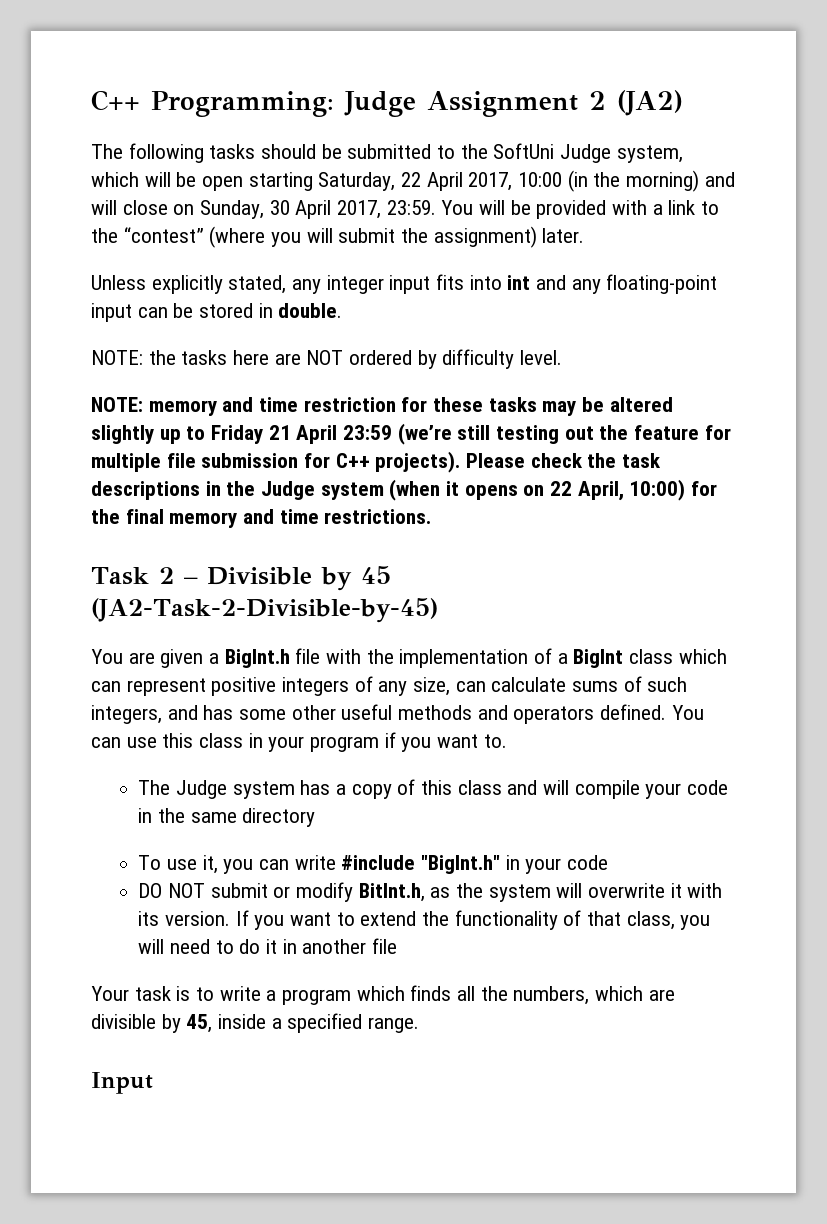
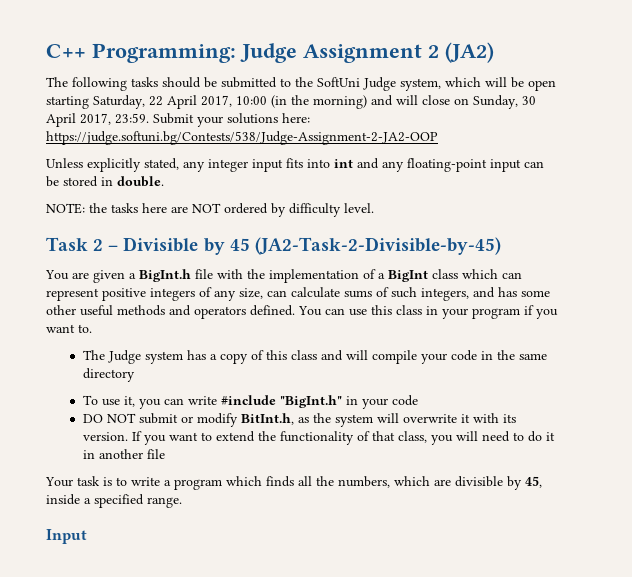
[441,200,720,219] [91,226,585,248] You will be provided with a link to the “contest” (where you will submit the assignment) later. -> [153,113,310,127] [46,131,438,145] Submit your solutions here: https://judge.softuni.bg/Contests/538/Judge-Assignment-2-JA2-OOP
[91,397,673,416] [91,423,731,445] [91,451,662,473] [91,479,718,501] [91,509,432,528] // NOTE: memory and time restriction for these tasks may be altered slightly up to Friday 21 April 23:59 (we’re still testing out the feature for multiple file submission for C++ projects). Please check the task descriptions in the Judge system (when it opens on 22 April, 10:00) for the final memory and time restrictions. -> (374, 208) none

